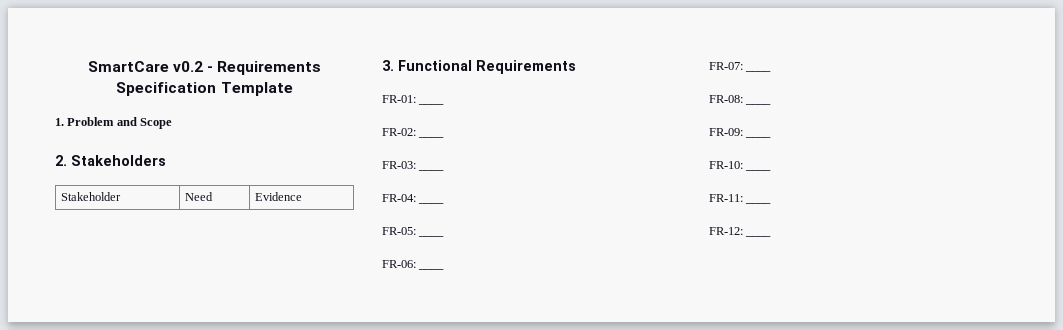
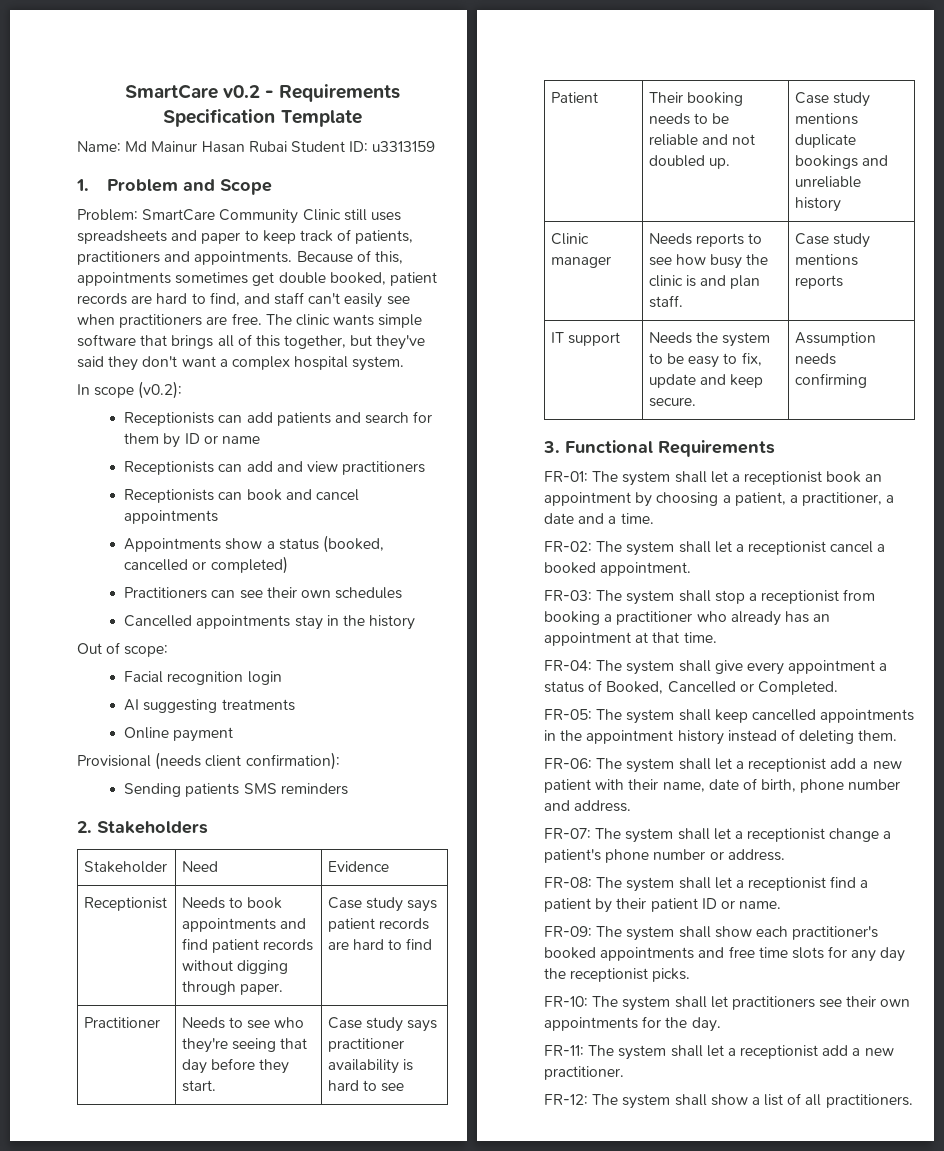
[55,117,173,129] 1. Problem and Scope -> [77,141,436,153] [76,179,273,195] [77,209,401,224] [77,229,414,244] [77,250,403,265] [77,272,437,286] [77,292,410,308] [77,313,423,328] [77,334,426,350] [77,356,405,371] [77,381,183,399] [124,411,433,426] [124,433,260,448] [124,461,426,475] [124,489,359,503] [124,510,219,524] [124,535,384,553] [124,556,288,574] [124,587,403,599] [124,615,416,630] [77,642,169,657] [124,671,282,685] [124,699,295,713] [124,727,234,742] [77,752,340,770] [124,783,348,797] Name: Md Mainur Hasan Rubai Student ID: u3313159 // 1. Problem and Scope // Problem: SmartCare Community Clinic still uses spreadsheets and paper to keep track of patients, practitioners and appointments. Because of this, appointments sometimes get double booked, patient records are hard to find, and staff can't easily see when practitioners are free. The clinic wants simple software that brings all of this together, but they've said they don't want a complex hospital system. // In scope (v0.2): // Receptionists can add patients and search for them by ID or name // Receptionists can add and view practitioners // Receptionists can book and cancel appointments // Appointments show a status (booked, cancelled or completed) // Practitioners can see their own schedules // Cancelled appointments stay in the history // Out of scope: // Facial recognition login // AI suggesting treatments // Online payment // Provisional (needs client confirmation): // Sending patients SMS reminders
[382,60,576,74] [382,95,416,103] [418,103,445,105] [382,128,416,136] [418,136,445,138] [382,161,416,169] [418,169,445,171] [382,194,416,202] [418,202,445,204] [382,227,416,235] [418,235,445,237] [382,260,416,268] [418,268,445,270] [709,62,743,70] [745,70,772,72] [709,95,743,103] [745,103,772,105] [709,128,743,136] [745,136,772,138] [709,161,743,169] [745,169,772,171] [709,194,743,202] [745,202,772,204] [709,227,743,235] [745,235,772,237] // 3. Functional Requirements // FR-01: ____ // FR-02: ____ // FR-03: ____ // FR-04: ____ // FR-05: ____ // FR-06: ____ // FR-07: ____ // FR-08: ____ // FR-09: ____ // FR-10: ____ // FR-11: ____ // FR-12: ____ -> [83,897,167,911] [181,897,283,909] [181,918,307,932] [181,938,314,953] [181,960,289,974] [181,981,284,995] [327,897,438,912] [327,918,430,932] [327,938,433,950] [83,1017,160,1028] [181,1017,305,1029] [181,1038,308,1053] [181,1058,290,1074] [181,1080,216,1092] [327,1017,438,1032] [327,1038,404,1052] [327,1059,414,1074] [327,1080,405,1092] [550,92,598,103] [648,92,744,106] [648,113,730,125] [648,134,756,146] [648,155,731,169] [794,92,871,107] [794,113,858,125] [794,134,856,148] [794,155,889,169] [794,176,861,188] [794,197,841,212] [550,233,589,245] [550,256,611,268] [648,233,763,247] [648,254,769,269] [648,275,761,289] [648,295,683,308] [794,233,871,248] [794,254,858,266] [794,275,843,289] [550,332,621,346] [648,332,771,347] [648,352,762,368] [648,374,764,388] [648,397,696,407] [794,332,876,346] [794,353,836,365] [794,373,867,388] [543,440,775,457] [544,471,883,486] [544,492,895,507] [544,513,654,524] [544,541,886,556] [544,562,692,576] [544,589,876,605] [544,611,831,626] [544,632,717,646] [544,660,888,675] [544,680,838,695] [544,709,915,724] [544,729,898,745] [544,758,902,773] [544,778,901,793] [544,800,632,812] [544,828,892,843] [544,849,785,863] [544,876,869,892] [544,898,782,913] [544,926,879,941] [544,946,906,962] [544,968,691,982] [544,996,911,1011] [544,1016,721,1032] [544,1045,894,1060] [544,1066,624,1080] [544,1093,913,1109] // Receptionist | Needs to book appointments and find patient records without digging through paper. | Case study says patient records are hard to find // Practitioner | Needs to see who they're seeing that day before they start. | Case study says practitioner availability is hard to see // Patient | Their booking needs to be reliable and not doubled up. | Case study mentions duplicate bookings and unreliable history // Clinic manager | Needs reports to see how busy the clinic is and plan staff. | Case study mentions reports // IT support | Needs the system to be easy to fix, update and keep secure. | Assumption needs confirming // 3. Functional Requirements // FR-01: The system shall let a receptionist book an appointment by choosing a patient, a practitioner, a date and a time. // FR-02: The system shall let a receptionist cancel a booked appointment. // FR-03: The system shall stop a receptionist from booking a practitioner who already has an appointment at that time. // FR-04: The system shall give every appointment a status of Booked, Cancelled or Completed. // FR-05: The system shall keep cancelled appointments in the appointment history instead of deleting them. // FR-06: The system shall let a receptionist add a new patient with their name, date of birth, phone number and address. // FR-07: The system shall let a receptionist change a patient's phone number or address. // FR-08: The system shall let a receptionist find a patient by their patient ID or name. // FR-09: The system shall show each practitioner's booked appointments and free time slots for any day the receptionist picks. // FR-10: The system shall let practitioners see their own appointments for the day. // FR-11: The system shall let a receptionist add a new practitioner. // FR-12: The system shall show a list of all practitioners.

